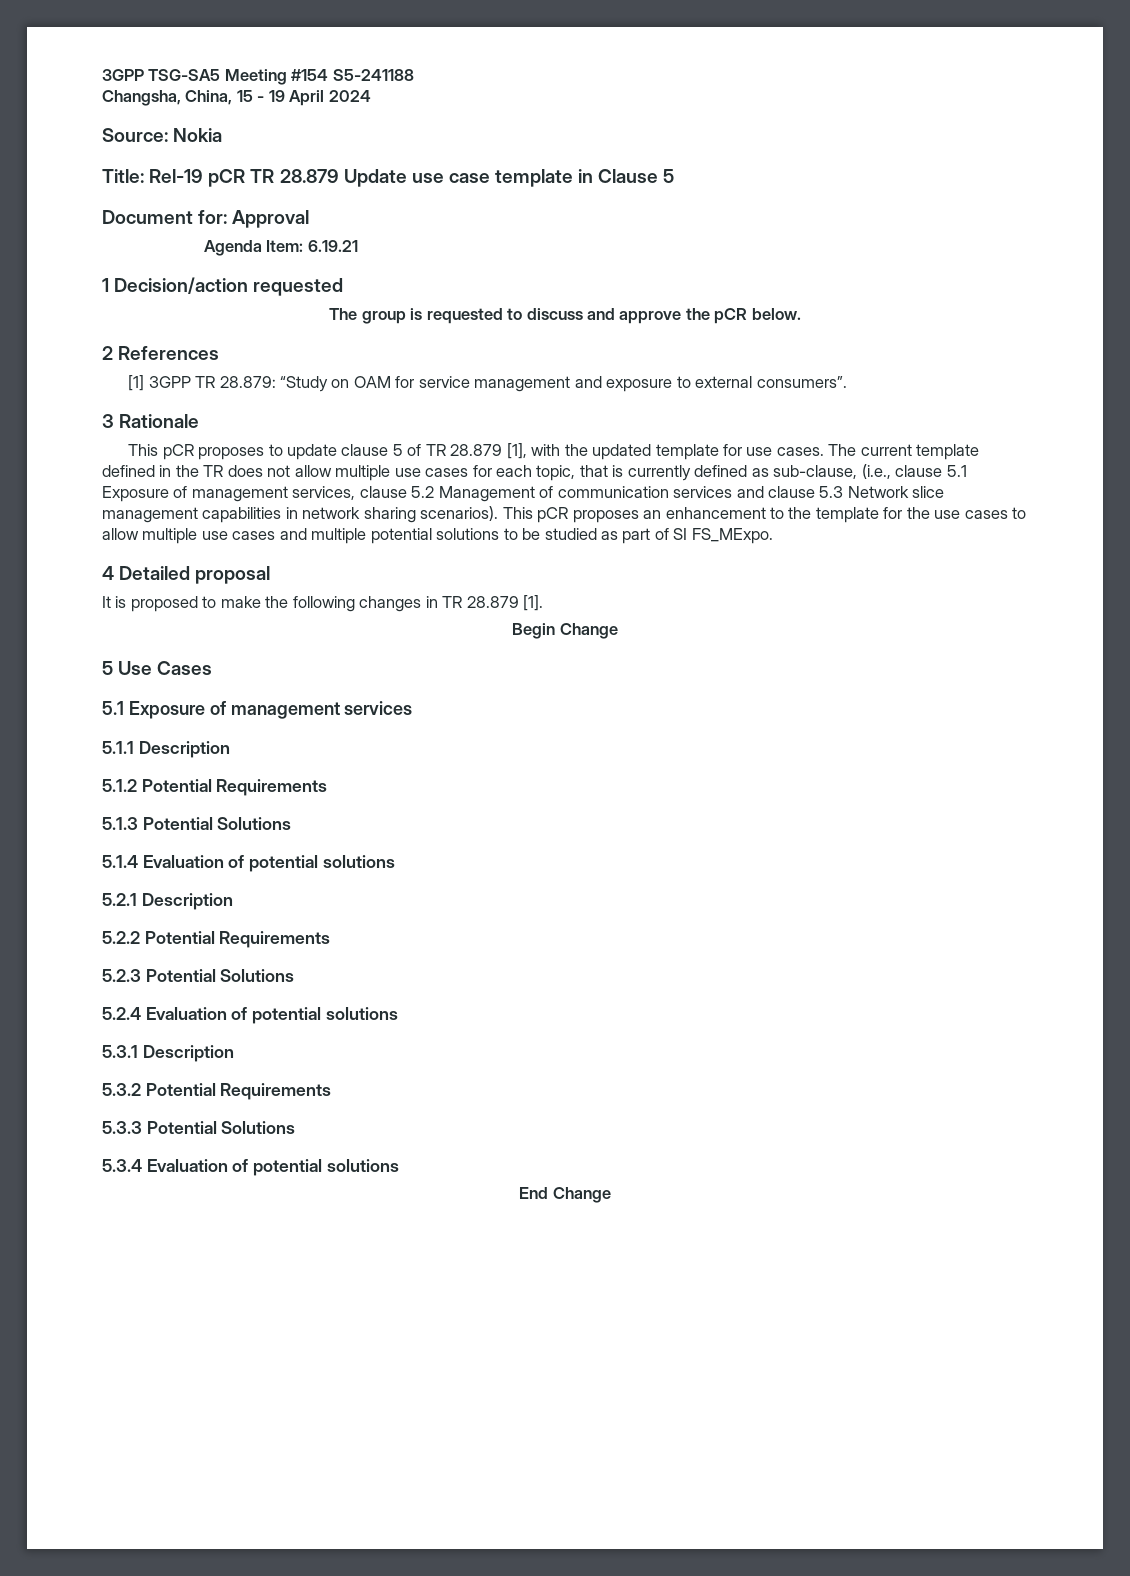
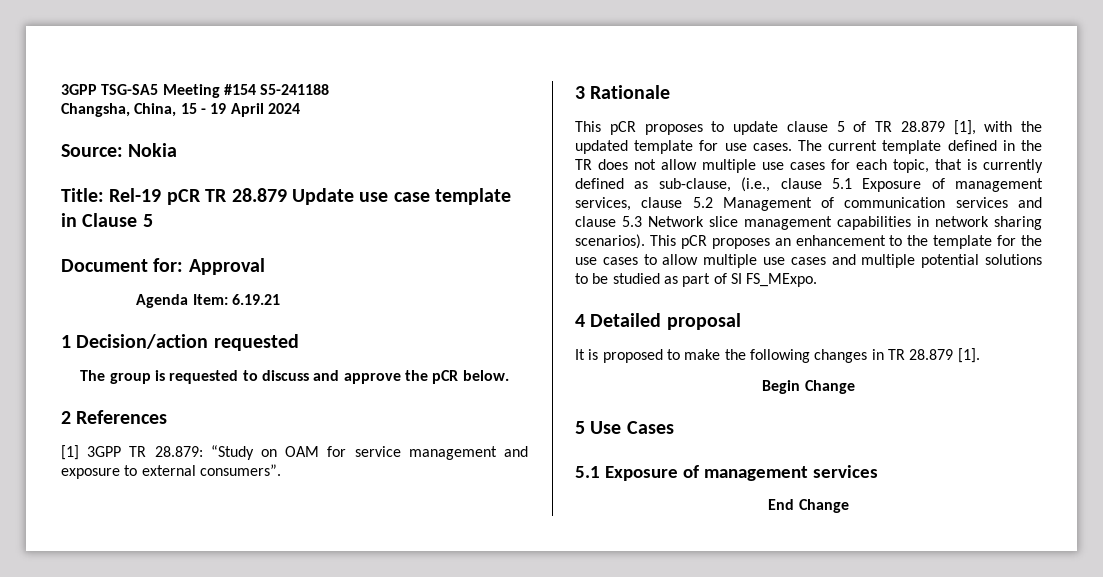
[102,741,230,758] [102,779,328,796] [102,817,292,830] [102,855,395,872] [102,893,233,910] [102,931,331,948] [102,969,295,982] [102,1007,398,1024] [102,1045,234,1062] [102,1083,332,1100] [102,1121,296,1134] [102,1159,399,1176] // 5.1.1 Description // 5.1.2 Potential Requirements // 5.1.3 Potential Solutions // 5.1.4 Evaluation of potential solutions // 5.2.1 Description // 5.2.2 Potential Requirements // 5.2.3 Potential Solutions // 5.2.4 Evaluation of potential solutions // 5.3.1 Description // 5.3.2 Potential Requirements // 5.3.3 Potential Solutions // 5.3.4 Evaluation of potential solutions -> (878, 471) none

